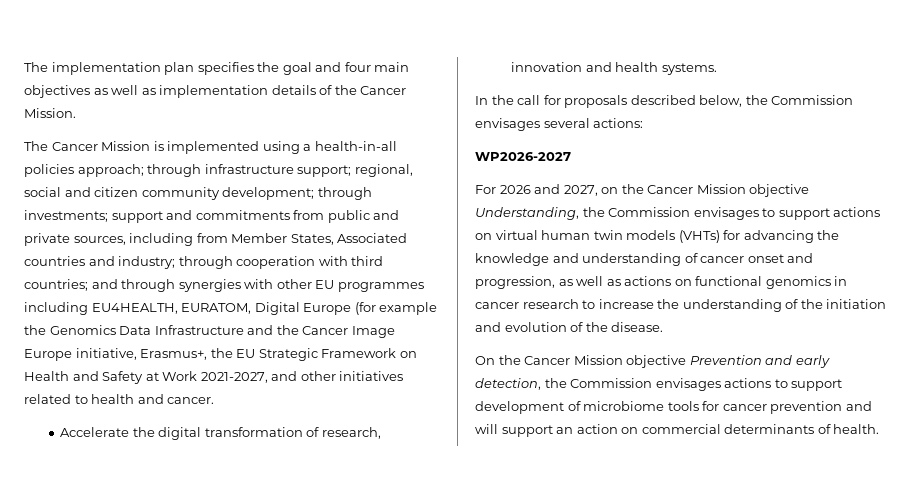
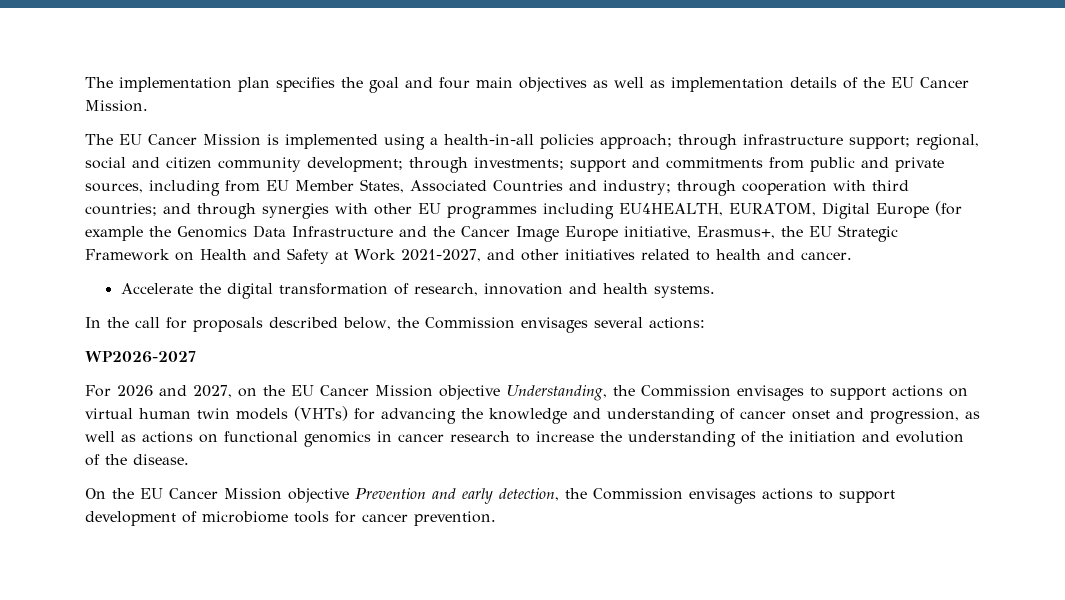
(357, 90) none -> [891,77,914,88] EU
(48, 146) none -> [119,134,142,145] EU
(228, 238) none -> [266,180,289,191] EU
[24,256,85,266] countries -> [493,180,563,192] Countries
(644, 189) none -> [291,385,314,396] EU
(521, 360) none -> [140,488,163,499] EU
[770,401,872,414] [475,424,880,437] prevention and will support an action on commercial determinants of health. -> [414,511,496,526] prevention.

